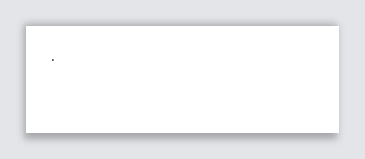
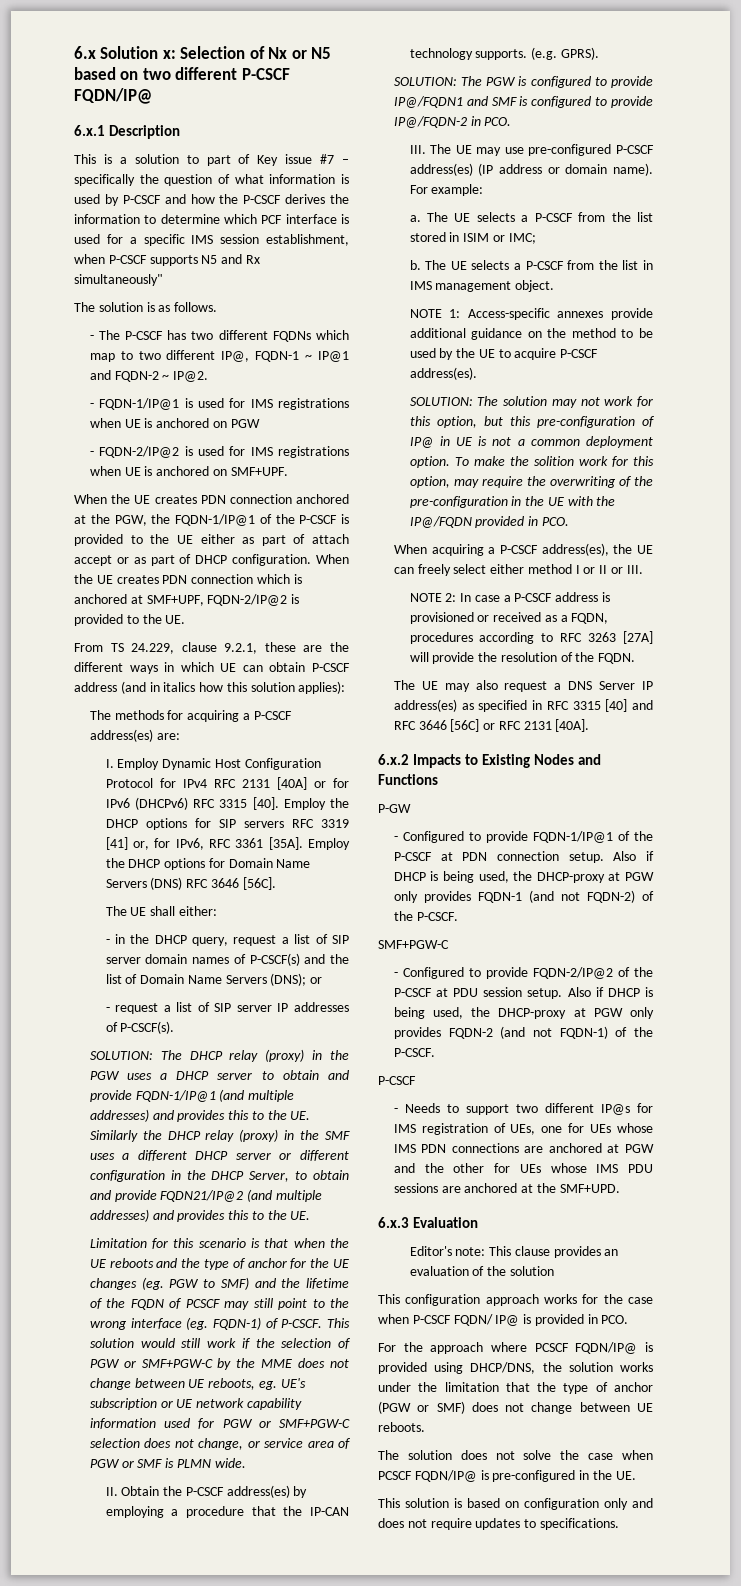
[51,59,55,61] . -> [74,46,332,59] [74,67,290,80] [74,88,152,104] [74,125,181,139] [74,154,349,166] [74,174,349,186] [74,194,349,206] [74,214,349,224] [74,234,349,246] [74,254,260,266] [74,274,163,286] [74,302,218,312] [89,330,349,342] [89,350,349,362] [89,370,209,382] [89,398,349,410] [89,418,260,428] [89,446,349,458] [89,466,288,476] [74,494,349,504] [74,514,349,526] [74,534,349,546] [74,554,349,566] [74,574,302,584] [74,594,300,606] [74,614,186,626] [74,642,350,654] [74,662,351,674] [74,681,346,694] [89,710,292,722] [89,729,180,742] [105,758,321,770] [105,777,349,790] [105,797,350,810] [105,818,349,830] [105,837,350,850] [105,858,311,870] [105,877,276,890] [105,906,217,916] [105,934,349,946] [105,953,350,966] [105,973,323,986] [105,1002,349,1014] [105,1021,175,1034] [89,1049,349,1062] [89,1070,349,1080] [89,1089,295,1102] [89,1109,311,1122] [89,1129,350,1142] [89,1150,349,1161] [89,1170,349,1182] [89,1189,322,1202] [89,1209,311,1222] [89,1238,349,1249] [89,1258,349,1270] [89,1277,349,1290] [89,1298,349,1310] [89,1317,350,1330] [89,1338,350,1349] [89,1358,349,1370] [89,1378,306,1390] [89,1398,302,1410] [89,1418,350,1429] [89,1438,350,1450] [89,1458,246,1468] [105,1485,308,1498] [105,1506,349,1518] [409,47,599,60] [393,76,653,88] [393,96,653,108] [393,116,512,128] [409,144,654,156] [409,163,653,176] [409,184,484,196] [409,212,653,222] [409,232,536,244] [409,260,653,270] [409,280,555,292] [409,308,653,320] [409,328,653,340] [409,348,599,360] [409,367,477,380] [409,396,653,408] [409,416,654,428] [409,436,653,448] [409,456,654,468] [409,476,653,488] [409,496,616,508] [409,516,569,528] [393,543,653,556] [393,564,643,576] [409,592,611,602] [409,612,609,624] [409,631,653,644] [409,652,636,664] [393,680,653,692] [393,699,653,712] [393,719,590,732] [378,754,602,768] [378,774,438,785] [378,804,411,813] [393,831,653,843] [393,851,654,863] [393,871,654,883] [393,890,654,903] [393,911,458,921] [378,940,449,949] [393,967,653,979] [393,987,653,999] [393,1007,654,1019] [393,1026,653,1039] [393,1048,435,1057] [378,1076,416,1085] [393,1103,653,1115] [393,1123,653,1135] [393,1143,654,1153] [393,1163,653,1173] [393,1183,620,1193] [378,1217,479,1228] [409,1246,619,1258] [409,1266,554,1276] [378,1294,653,1306] [378,1314,629,1326] [378,1342,653,1354] [378,1362,653,1374] [378,1382,653,1394] [378,1401,653,1414] [378,1422,425,1432] [378,1450,653,1460] [378,1470,636,1482] [378,1498,653,1510] [378,1518,619,1530] 6.x Solution x: Selection of Nx or N5 based on two different P-CSCF FQDN/IP@ // 6.x.1 Description // This is a solution to part of Key issue #7 – specifically the question of what information is used by P-CSCF and how the P-CSCF derives the information to determine which PCF interface is used for a specific IMS session establishment, when P-CSCF supports N5 and Rx simultaneously" // The solution is as follows. // - The P-CSCF has two different FQDNs which map to two different IP@, FQDN-1 ~ IP@1 and FQDN-2 ~ IP@2. // - FQDN-1/IP@1 is used for IMS registrations when UE is anchored on PGW // - FQDN-2/IP@2 is used for IMS registrations when UE is anchored on SMF+UPF. // When the UE creates PDN connection anchored at the PGW, the FQDN-1/IP@1 of the P-CSCF is provided to the UE either as part of attach accept or as part of DHCP configuration. When the UE creates PDN connection which is anchored at SMF+UPF, FQDN-2/IP@2 is provided to the UE. // From TS 24.229, clause 9.2.1, these are the different ways in which UE can obtain P-CSCF address (and in italics how this solution applies): // The methods for acquiring a P-CSCF address(es) are: // I. Employ Dynamic Host Configuration Protocol for IPv4 RFC 2131 [40A] or for IPv6 (DHCPv6) RFC 3315 [40]. Employ the DHCP options for SIP servers RFC 3319 [41] or, for IPv6, RFC 3361 [35A]. Employ the DHCP options for Domain Name Servers (DNS) RFC 3646 [56C]. // The UE shall either: // - in the DHCP query, request a list of SIP server domain names of P-CSCF(s) and the list of Domain Name Servers (DNS); or // - request a list of SIP server IP addresses of P-CSCF(s). // SOLUTION: The DHCP relay (proxy) in the PGW uses a DHCP server to obtain and provide FQDN-1/IP@1 (and multiple addresses) and provides this to the UE. Similarly the DHCP relay (proxy) in the SMF uses a different DHCP server or different configuration in the DHCP Server, to obtain and provide FQDN21/IP@2 (and multiple addresses) and provides this to the UE. // Limitation for this scenario is that when the UE reboots and the type of anchor for the UE changes (eg. PGW to SMF) and the lifetime of the FQDN of PCSCF may still point to the wrong interface (eg. FQDN-1) of P-CSCF. This solution would still work if the selection of PGW or SMF+PGW-C by the MME does not change between UE reboots, eg. UE's subscription or UE network capability information used for PGW or SMF+PGW-C selection does not change, or service area of PGW or SMF is PLMN wide. // II. Obtain the P-CSCF address(es) by employing a procedure that the IP-CAN technology supports. (e.g. GPRS). // SOLUTION: The PGW is configured to provide IP@/FQDN1 and SMF is configured to provide IP@/FQDN-2 in PCO. // III. The UE may use pre-configured P-CSCF address(es) (IP address or domain name). For example: // a. The UE selects a P-CSCF from the list stored in ISIM or IMC; // b. The UE selects a P-CSCF from the list in IMS management object. // NOTE 1: Access-specific annexes provide additional guidance on the method to be used by the UE to acquire P-CSCF address(es). // SOLUTION: The solution may not work for this option, but this pre-configuration of IP@ in UE is not a common deployment option. To make the solition work for this option, may require the overwriting of the pre-configuration in the UE with the IP@/FQDN provided in PCO. // When acquiring a P-CSCF address(es), the UE can freely select either method I or II or III. // NOTE 2: In case a P-CSCF address is provisioned or received as a FQDN, procedures according to RFC 3263 [27A] will provide the resolution of the FQDN. // The UE may also request a DNS Server IP address(es) as specified in RFC 3315 [40] and RFC 3646 [56C] or RFC 2131 [40A]. // 6.x.2 Impacts to Existing Nodes and Functions // P-GW // - Configured to provide FQDN-1/IP@1 of the P-CSCF at PDN connection setup. Also if DHCP is being used, the DHCP-proxy at PGW only provides FQDN-1 (and not FQDN-2) of the P-CSCF. // SMF+PGW-C // - Configured to provide FQDN-2/IP@2 of the P-CSCF at PDU session setup. Also if DHCP is being used, the DHCP-proxy at PGW only provides FQDN-2 (and not FQDN-1) of the P-CSCF. // P-CSCF // - Needs to support two different IP@s for IMS registration of UEs, one for UEs whose IMS PDN connections are anchored at PGW and the other for UEs whose IMS PDU sessions are anchored at the SMF+UPD. // 6.x.3 Evaluation // Editor's note: This clause provides an evaluation of the solution // This configuration approach works for the case when P-CSCF FQDN/ IP@ is provided in PCO. // For the approach where PCSCF FQDN/IP@ is provided using DHCP/DNS, the solution works under the limitation that the type of anchor (PGW or SMF) does not change between UE reboots. // The solution does not solve the case when PCSCF FQDN/IP@ is pre-configured in the UE. // This solution is based on configuration only and does not require updates to specifications.

